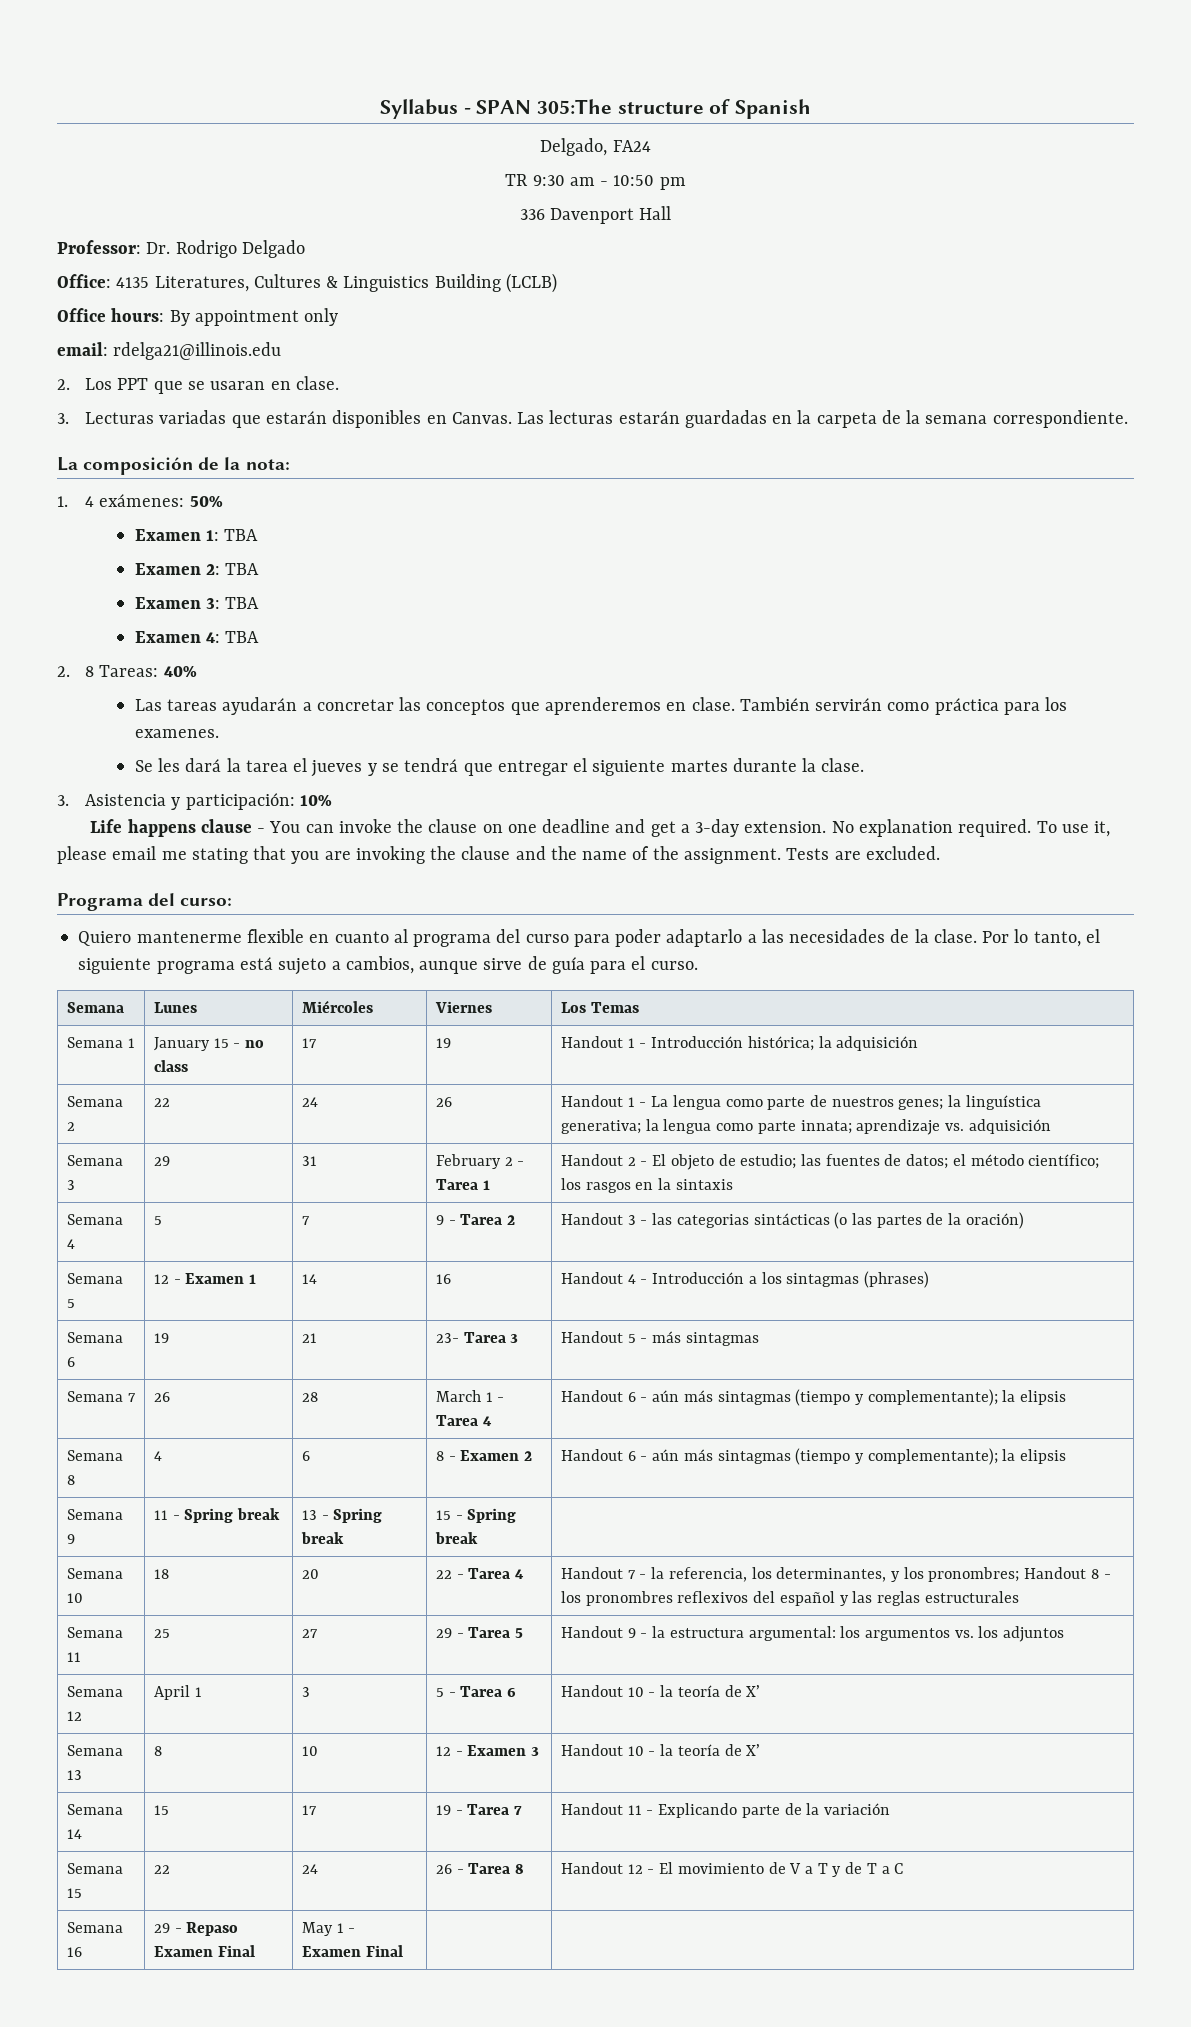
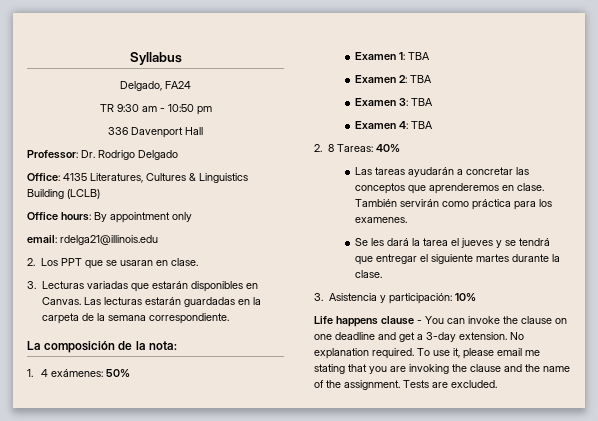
[463,99,812,119] - SPAN 305:The structure of Spanish -> (182, 58) none
[57,893,233,911] [78,929,1101,947] [78,956,698,975] [66,1002,124,1013] [153,1002,197,1013] [301,1000,373,1013] [434,1001,492,1013] [560,1002,639,1013] [66,1037,135,1048] [153,1037,265,1051] [153,1060,188,1072] [301,1038,317,1048] [435,1038,451,1048] [560,1036,919,1051] [66,1096,123,1107] [66,1122,75,1131] [153,1098,170,1107] [301,1097,318,1107] [435,1097,452,1107] [560,1095,1041,1110] [560,1119,1051,1135] [66,1155,123,1166] [66,1180,75,1190] [153,1156,170,1166] [301,1156,317,1166] [435,1154,525,1169] [435,1179,490,1190] [560,1154,1100,1170] [560,1178,733,1193] [66,1214,123,1225] [66,1239,75,1249] [153,1216,162,1225] [301,1216,310,1225] [435,1214,516,1225] [560,1212,1024,1229] [66,1273,123,1284] [66,1299,75,1308] [153,1273,257,1284] [301,1274,317,1284] [435,1274,451,1284] [560,1271,930,1288] [66,1332,123,1343] [66,1357,75,1367] [153,1333,169,1343] [301,1333,317,1343] [435,1332,519,1343] [560,1331,759,1346] [66,1391,136,1402] [153,1392,170,1402] [301,1392,318,1402] [435,1390,505,1402] [435,1415,492,1426] [560,1389,1067,1406] [66,1450,123,1461] [66,1475,75,1485] [153,1451,162,1461] [301,1451,310,1461] [435,1450,533,1461] [560,1448,1067,1465] [66,1509,123,1520] [66,1534,75,1544] [153,1508,281,1523] [301,1508,383,1523] [300,1532,344,1544] [435,1508,517,1523] [434,1532,478,1544] [66,1568,123,1579] [66,1593,83,1603] [153,1569,169,1579] [301,1569,319,1579] [435,1568,525,1579] [560,1567,1111,1582] [560,1591,1019,1606] [66,1627,123,1638] [66,1652,81,1662] [153,1629,170,1638] [301,1629,318,1638] [435,1627,524,1638] [560,1626,1065,1642] [66,1686,123,1697] [66,1711,82,1721] [153,1685,202,1700] [301,1687,310,1697] [435,1686,517,1697] [560,1685,761,1697] [66,1745,123,1756] [66,1770,82,1780] [153,1746,162,1756] [301,1746,318,1756] [435,1745,540,1756] [560,1744,761,1756] [66,1804,123,1815] [66,1829,82,1839] [153,1805,169,1815] [301,1805,317,1815] [435,1804,523,1815] [560,1803,891,1818] [66,1863,123,1874] [66,1888,82,1898] [153,1865,170,1874] [301,1864,318,1874] [435,1863,525,1874] [560,1862,904,1877] [66,1922,123,1933] [66,1947,82,1957] [153,1922,239,1936] [153,1945,255,1957] [301,1922,356,1936] [301,1945,403,1957] // Programa del curso: // Quiero mantenerme flexible en cuanto al programa del curso para poder adaptarlo a las necesidades de la clase. Por lo tanto, el siguiente programa está sujeto a cambios, aunque sirve de guía para el curso. // Semana | Lunes | Miércoles | Viernes | Los Temas // Semana 1 | January 15 - no class | 17 | 19 | Handout 1 - Introducción histórica; la adquisición // Semana 2 | 22 | 24 | 26 | Handout 1 - La lengua como parte de nuestros genes; la linguística generativa; la lengua como parte innata; aprendizaje vs. adquisición // Semana 3 | 29 | 31 | February 2 - Tarea 1 | Handout 2 - El objeto de estudio; las fuentes de datos; el método científico; los rasgos en la sintaxis // Semana 4 | 5 | 7 | 9 - Tarea 2 | Handout 3 - las categorias sintácticas (o las partes de la oración) // Semana 5 | 12 - Examen 1 | 14 | 16 | Handout 4 - Introducción a los sintagmas (phrases) // Semana 6 | 19 | 21 | 23- Tarea 3 | Handout 5 - más sintagmas // Semana 7 | 26 | 28 | March 1 - Tarea 4 | Handout 6 - aún más sintagmas (tiempo y complementante); la elipsis // Semana 8 | 4 | 6 | 8 - Examen 2 | Handout 6 - aún más sintagmas (tiempo y complementante); la elipsis // Semana 9 | 11 - Spring break | 13 - Spring break | 15 - Spring break | // Semana 10 | 18 | 20 | 22 - Tarea 4 | Handout 7 - la referencia, los determinantes, y los pronombres; Handout 8 - los pronombres reflexivos del español y las reglas estructurales // Semana 11 | 25 | 27 | 29 - Tarea 5 | Handout 9 - la estructura argumental: los argumentos vs. los adjuntos // Semana 12 | April 1 | 3 | 5 - Tarea 6 | Handout 10 - la teoría de X’ // Semana 13 | 8 | 10 | 12 - Examen 3 | Handout 10 - la teoría de X’ // Semana 14 | 15 | 17 | 19 - Tarea 7 | Handout 11 - Explicando parte de la variación // Semana 15 | 22 | 24 | 26 - Tarea 8 | Handout 12 - El movimiento de V a T y de T a C // Semana 16 | 29 - Repaso Examen Final | May 1 - Examen Final | | -> (497, 384) none

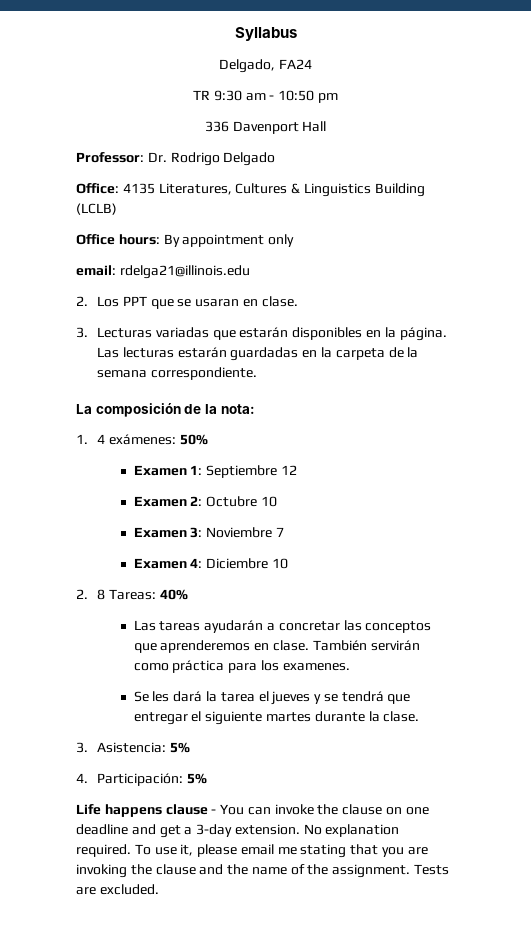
[41,297,81,305] Canvas. -> [384,327,447,341] la página.
[408,52,431,60] TBA -> [206,465,297,478] Septiembre 12
[410,75,433,83] TBA -> [206,496,277,507] Octubre 10
[411,98,434,106] TBA -> [206,527,284,538] Noviembre 7
[411,121,434,129] TBA -> [206,558,288,569] Diciembre 10
[328,293,476,304] Asistencia y participación: 10% -> [97,742,190,753] [76,773,207,786] Asistencia: 5% // 4. Participación: 5%

